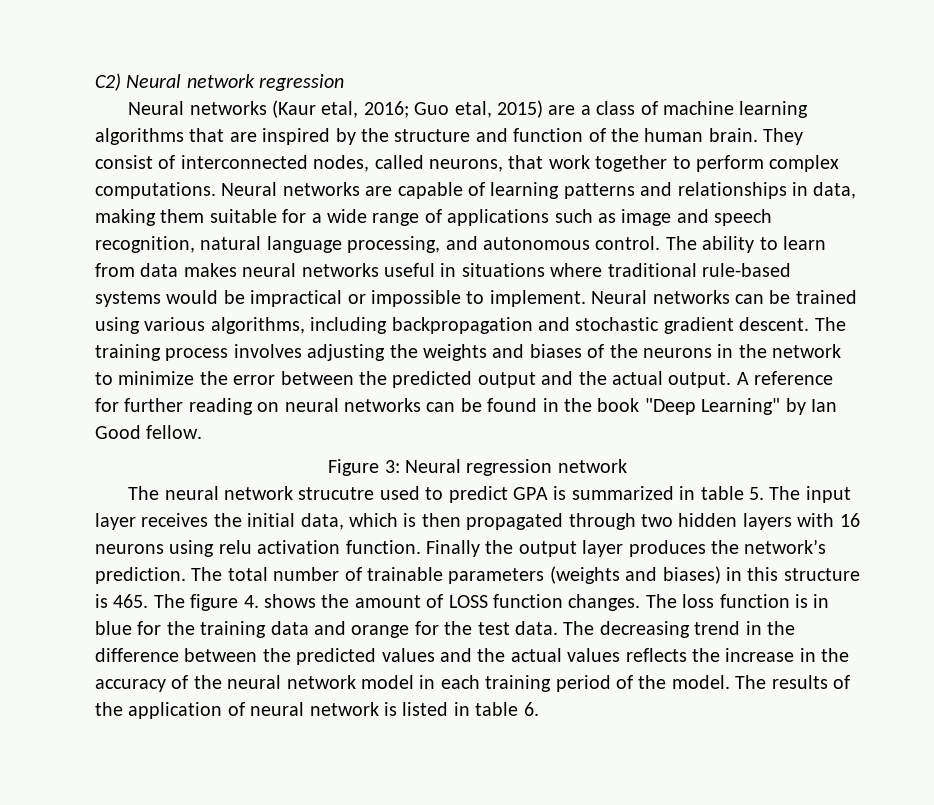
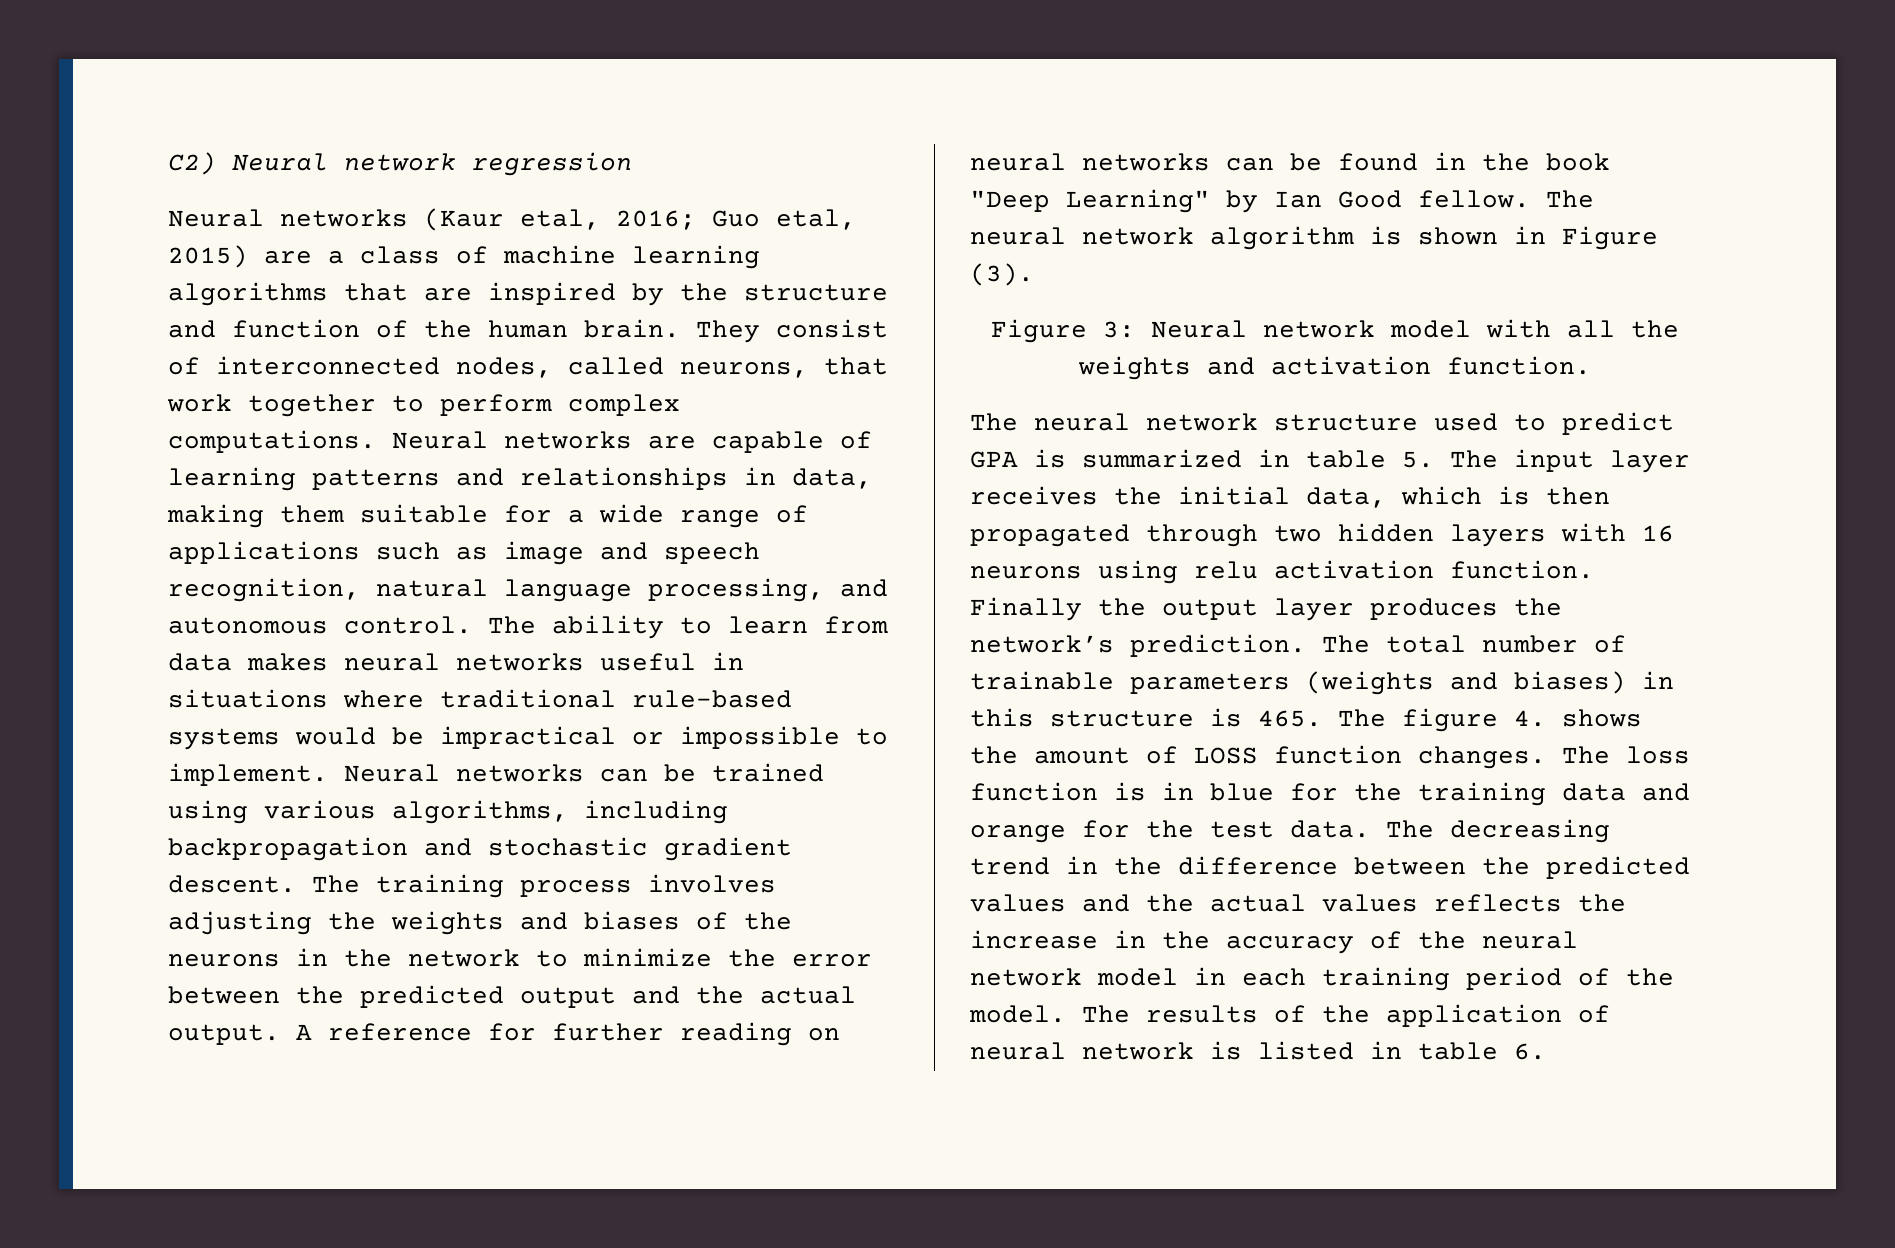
(203, 432) none -> [1546,190,1594,208] [970,226,1658,250] [970,263,1034,286] The neural network algorithm is shown in Figure (3).
[466,459,627,476] [128,486,375,500] regression network // The neural network strucutre -> [1262,319,1679,338] [1077,356,1591,380] [970,413,1418,431] network model with all the weights and activation function. // The neural network structure

